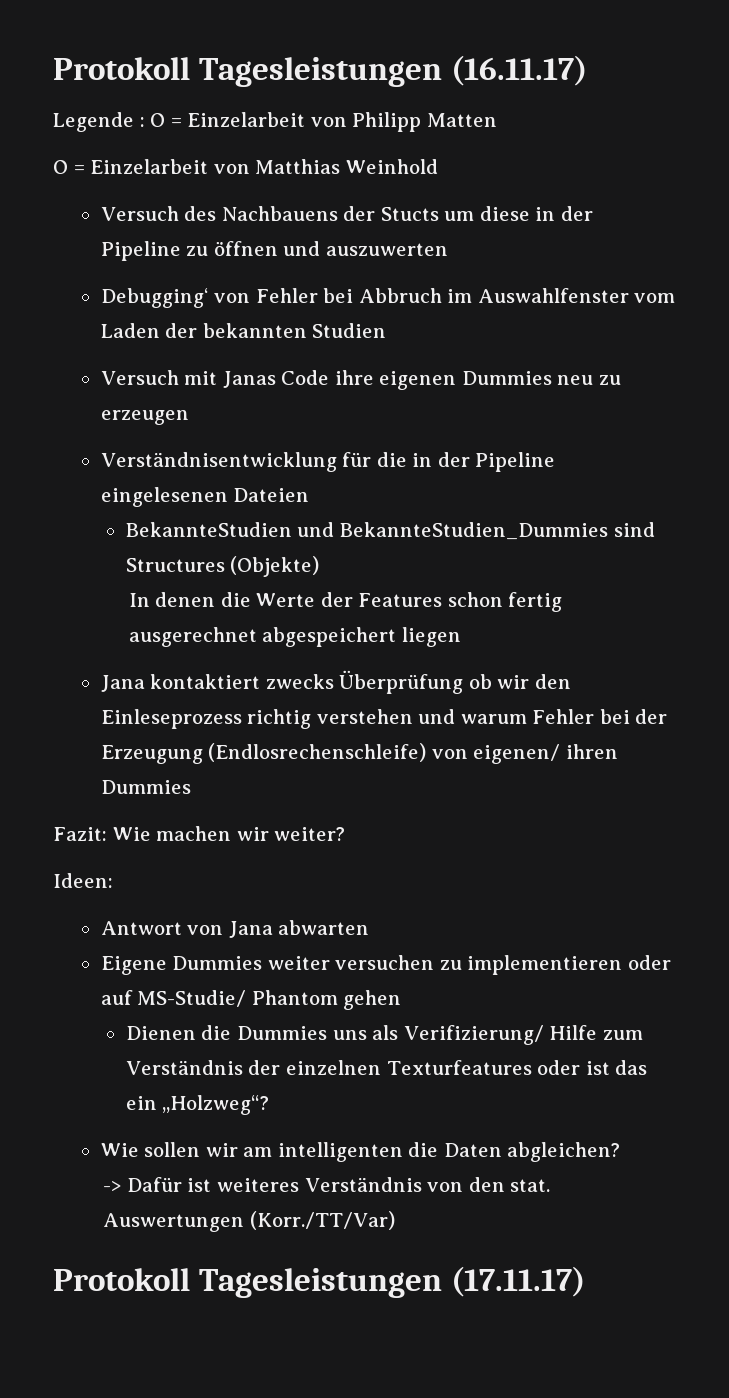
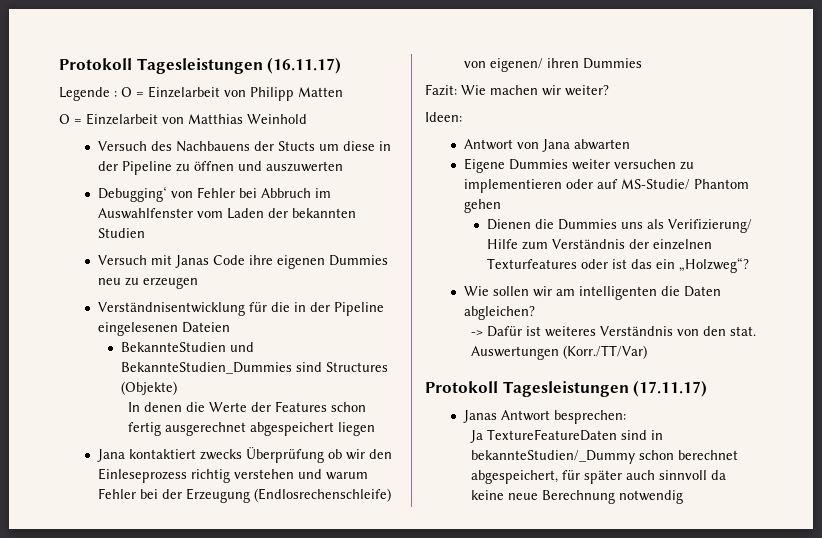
(585, 1281) none -> [462,410,626,424] [470,429,664,443] [471,450,739,464] [471,470,727,484] [471,490,684,504] // Janas Antwort besprechen: // Ja TextureFeatureDaten sind in bekannteStudien/_Dummy schon berechnet abgespeichert, für später auch sinnvoll da keine neue Berechnung notwendig

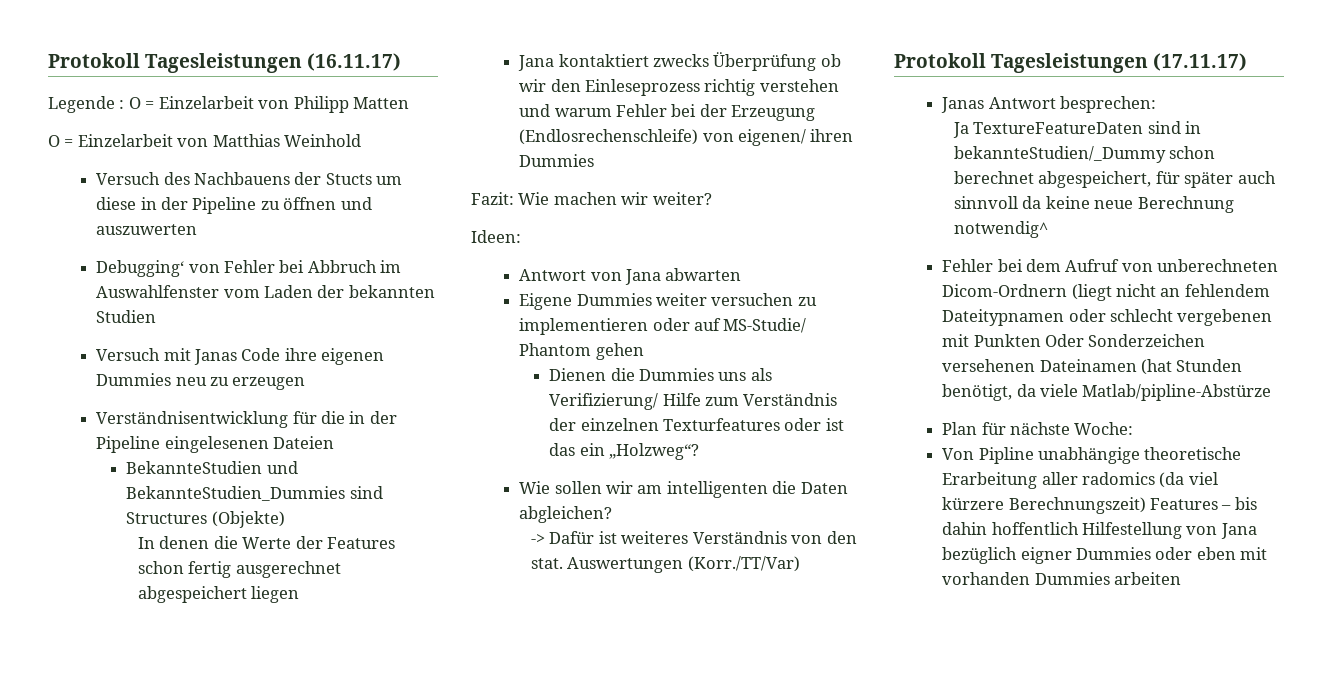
[619,490,684,504] notwendig -> [953,221,1048,238] [942,259,1279,272] [942,284,1270,301] [942,309,1273,326] [942,334,1206,347] [942,359,1243,375] [942,384,1272,401] [942,422,1134,435] [942,447,1242,464] [942,472,1218,489] [942,497,1257,514] [942,522,1257,539] [942,547,1268,564] [942,572,1182,585] notwendig^ // Fehler bei dem Aufruf von unberechneten Dicom-Ordnern (liegt nicht an fehlendem Dateitypnamen oder schlecht vergebenen mit Punkten Oder Sonderzeichen versehenen Dateinamen (hat Stunden benötigt, da viele Matlab/pipline-Abstürze // Plan für nächste Woche: // Von Pipline unabhängige theoretische Erarbeitung aller radomics (da viel kürzere Berechnungszeit) Features – bis dahin hoffentlich Hilfestellung von Jana bezüglich eigner Dummies oder eben mit vorhanden Dummies arbeiten

